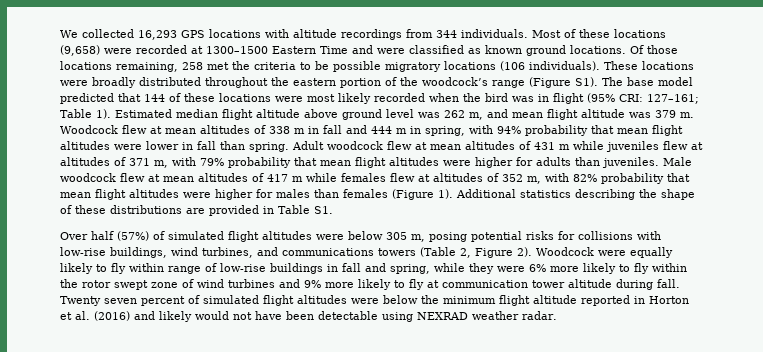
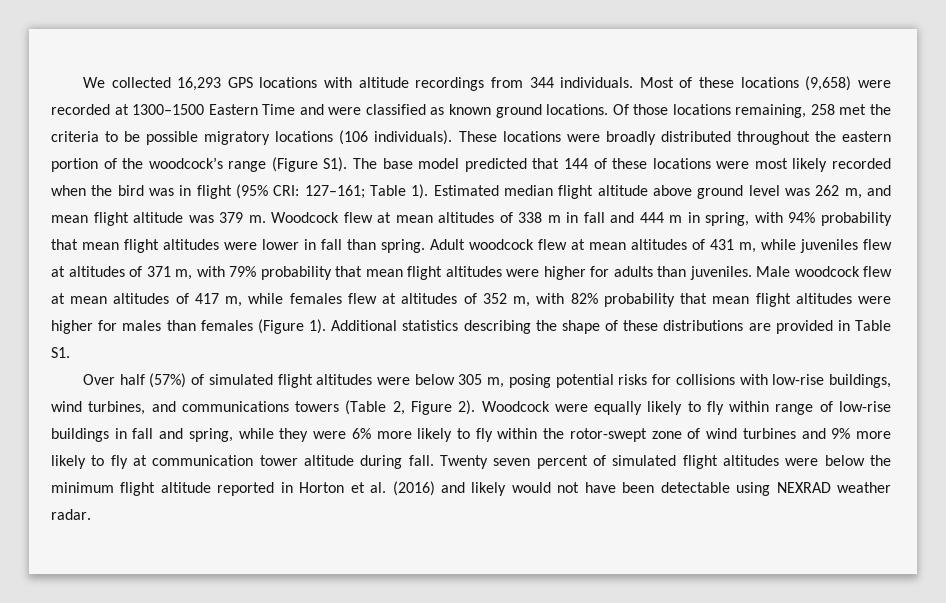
[559,144,570,150] m -> [739,242,756,253] m,
[292,176,303,182] m -> [225,296,243,307] m,
[82,280,148,290] rotor swept -> [569,428,647,442] rotor-swept

